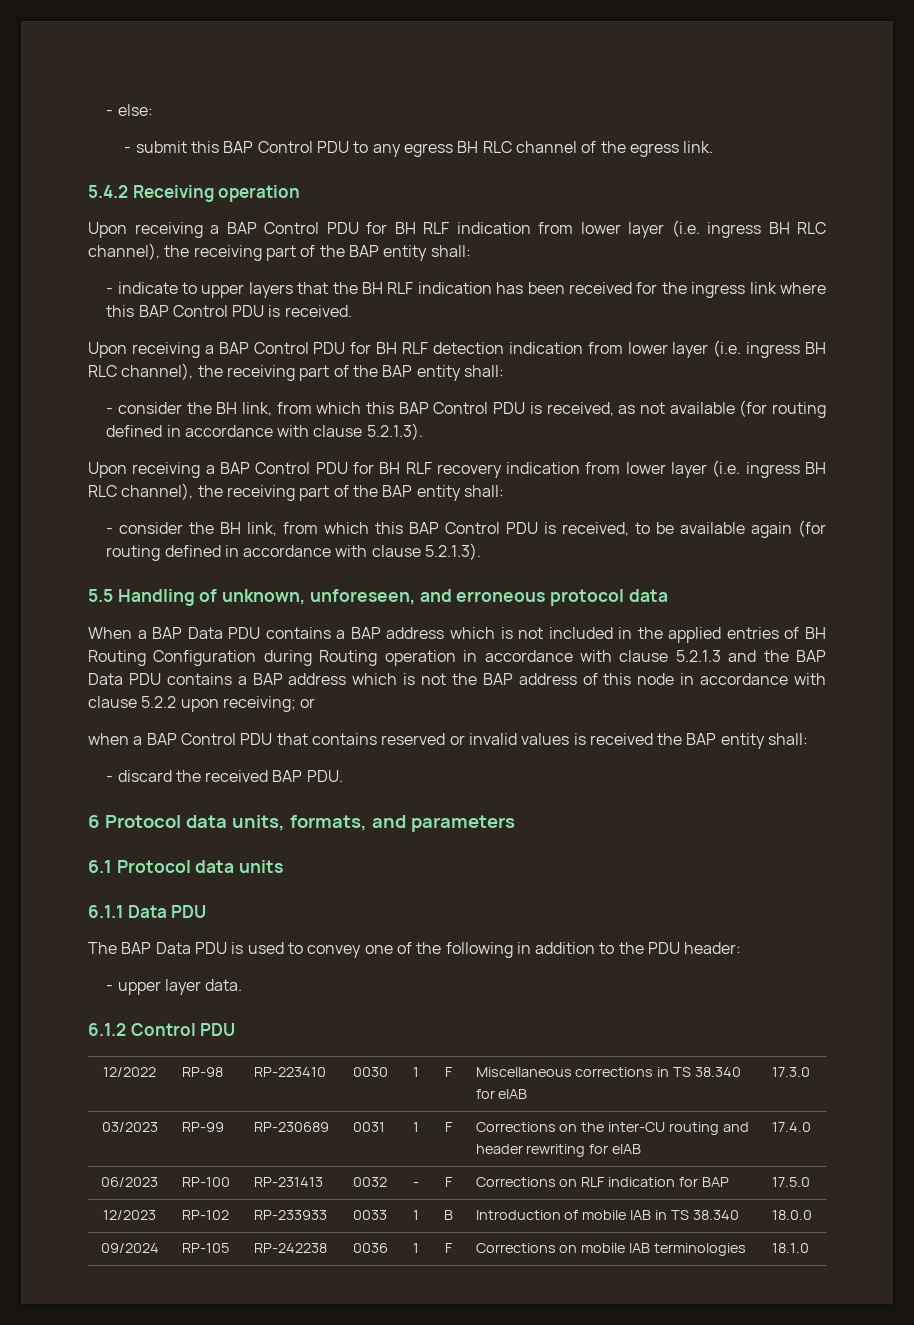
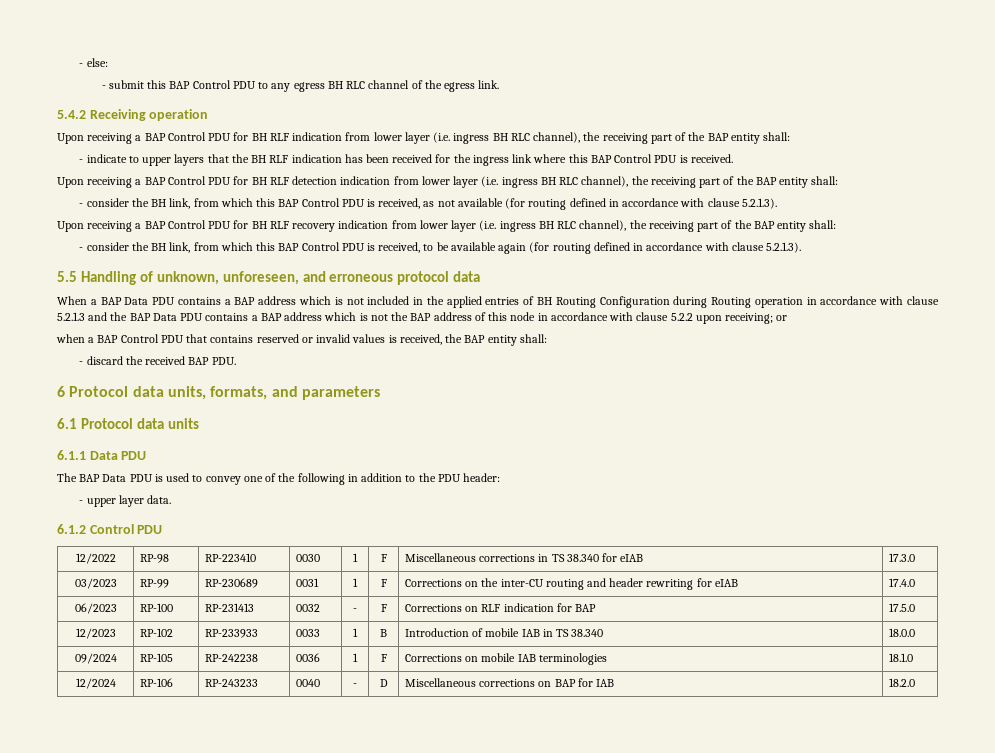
[589,733,653,745] received -> [399,334,442,345] received,
(809, 1248) none -> [75,678,116,689] [139,678,173,687] [204,679,258,687] [295,679,320,687] [353,683,357,687] [379,679,388,687] [404,678,614,687] [888,678,915,687] // 12/2024 | RP-106 | RP-243233 | 0040 | - | D | Miscellaneous corrections on BAP for IAB | 18.2.0

